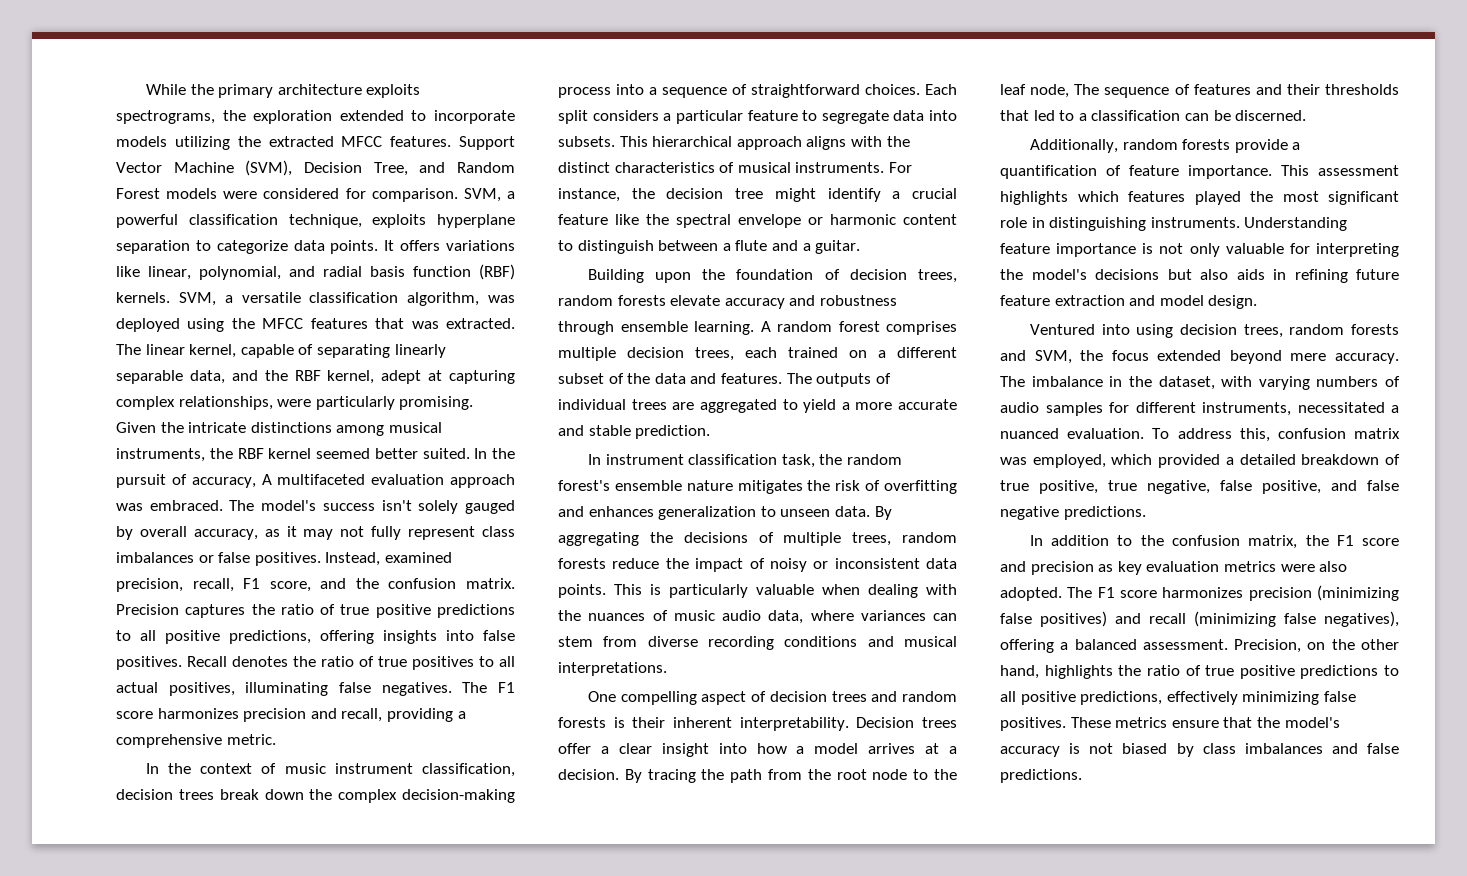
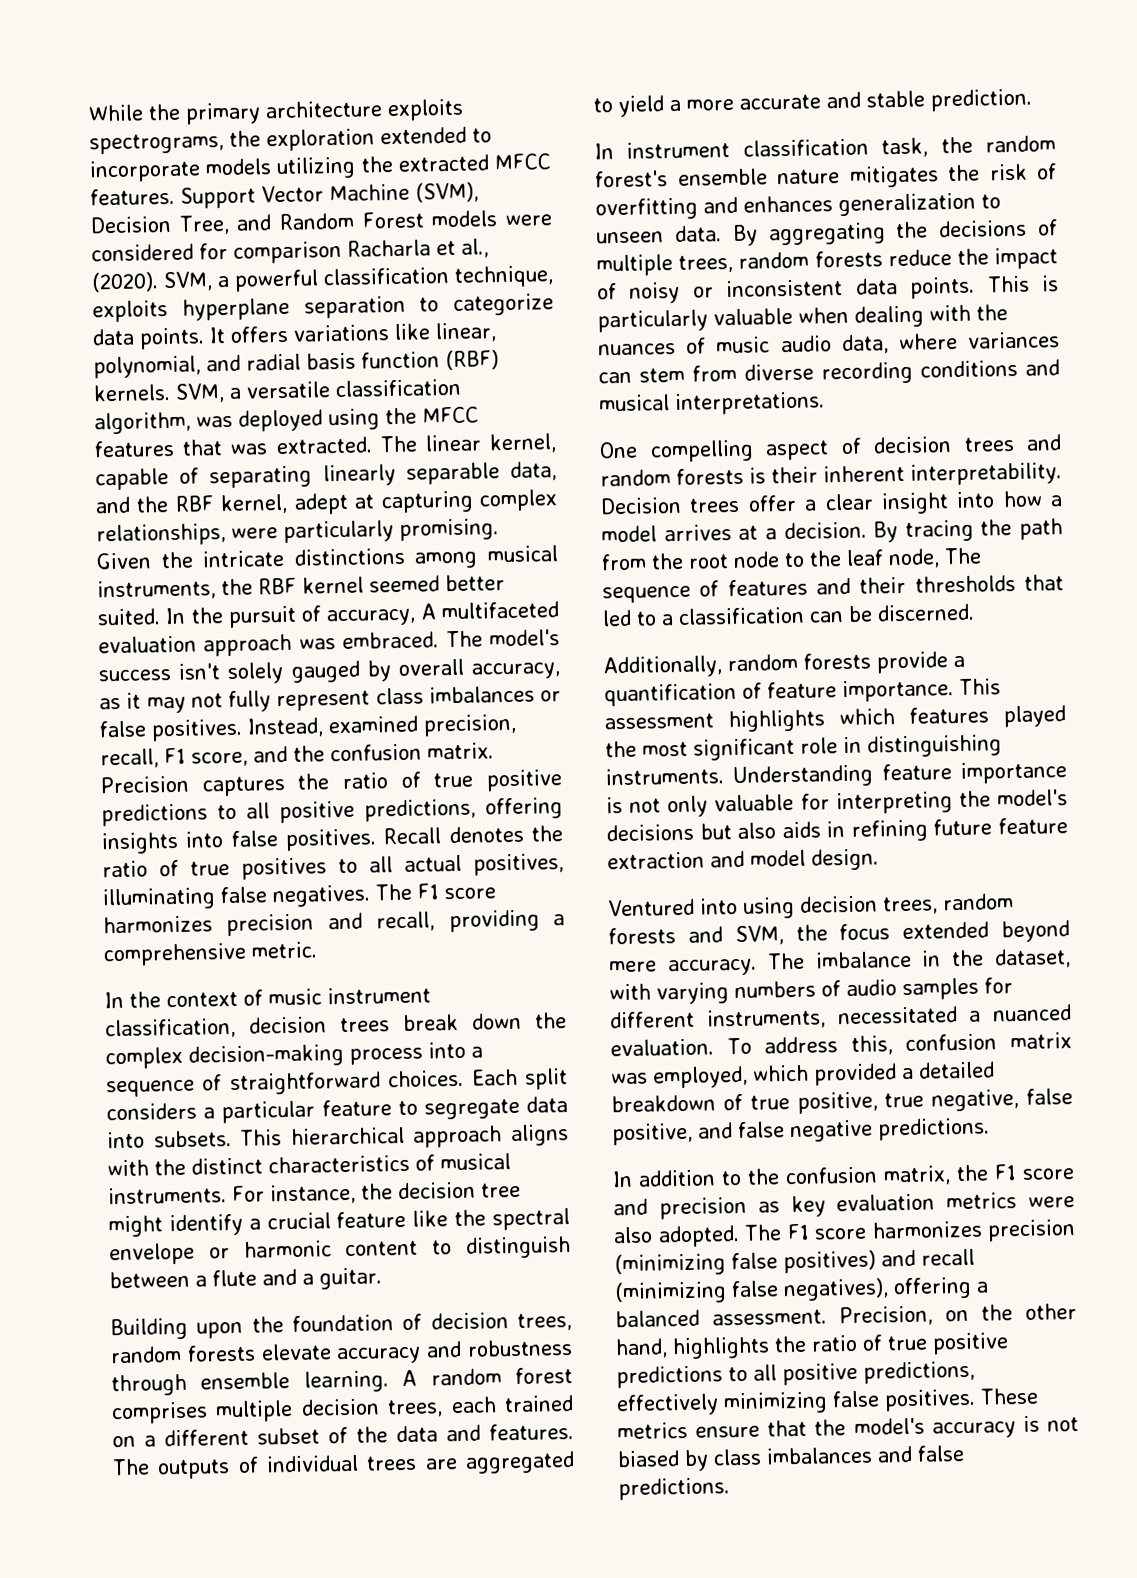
[371,188,458,202] comparison. -> [233,238,489,264] [91,271,159,293] comparison Racharla et al., (2020).

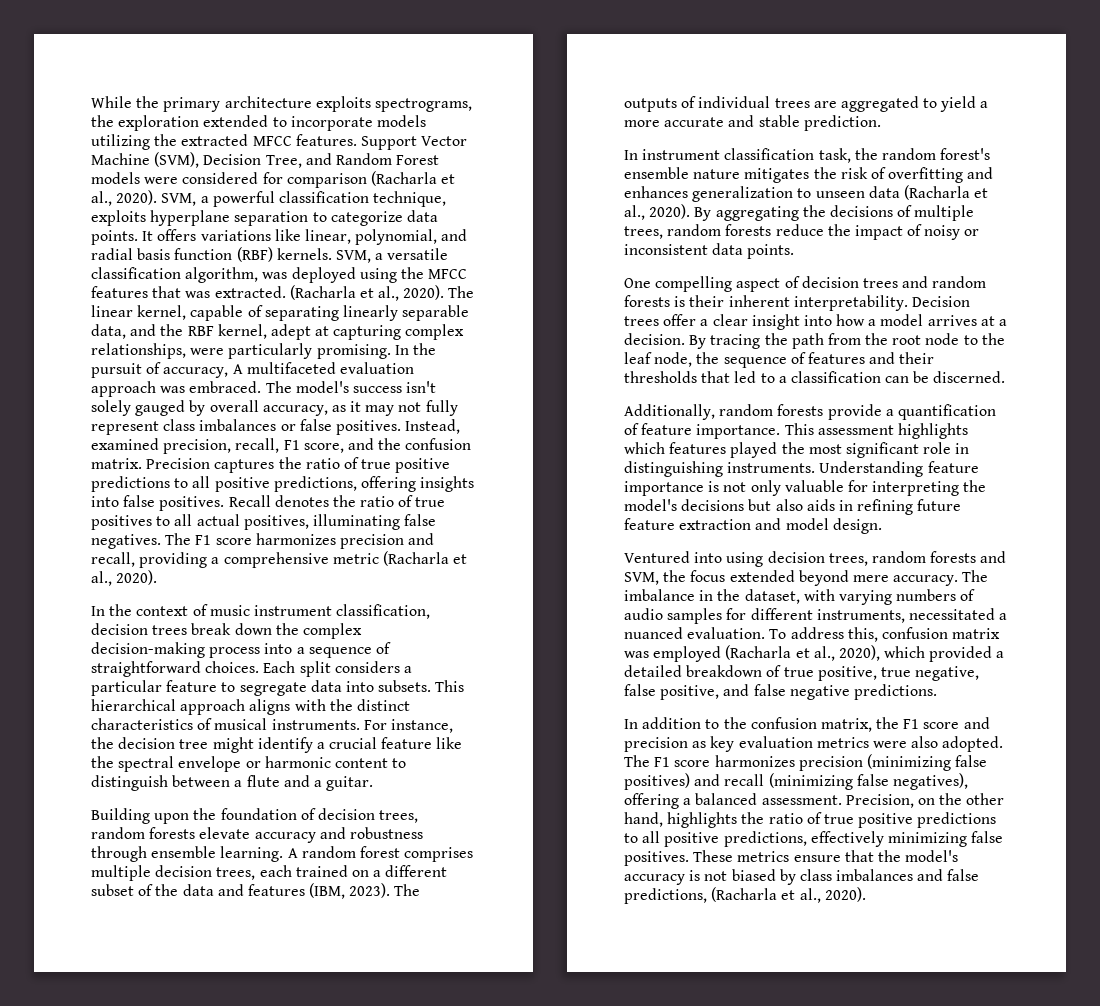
[347,238,489,258] [91,271,159,293] Racharla et al., (2020). -> [370,171,456,186] [91,190,158,206] (Racharla et al., 2020).
(372, 445) none -> [289,285,445,301] (Racharla et al., 2020).
[96,545,558,570] [97,574,505,601] [97,608,161,626] Given the intricate distinctions among musical instruments, the RBF kernel seemed better suited. -> (391, 351) none
[251,941,317,959] metric. -> [332,551,468,566] [91,570,158,586] metric (Racharla et al., 2020).
[489,1423,574,1441] features. -> [247,883,391,899] features (IBM, 2023).
[673,225,722,243] data. -> [868,185,989,200] [624,204,691,220] data (Racharla et al., 2020).
[986,275,1059,293] [597,304,1008,333] [598,331,1060,356] [598,359,1060,385] [598,391,825,416] This is particularly valuable when dealing with the nuances of music audio data, where variances can stem from diverse recording conditions and musical interpretations. -> (795, 251) none
[944,547,982,565] The -> [696,352,720,364] the
[652,1065,748,1089] employed, -> [653,645,880,662] employed (Racharla et al., 2020),
[618,1477,730,1501] predictions. -> [624,887,866,904] predictions, (Racharla et al., 2020).

